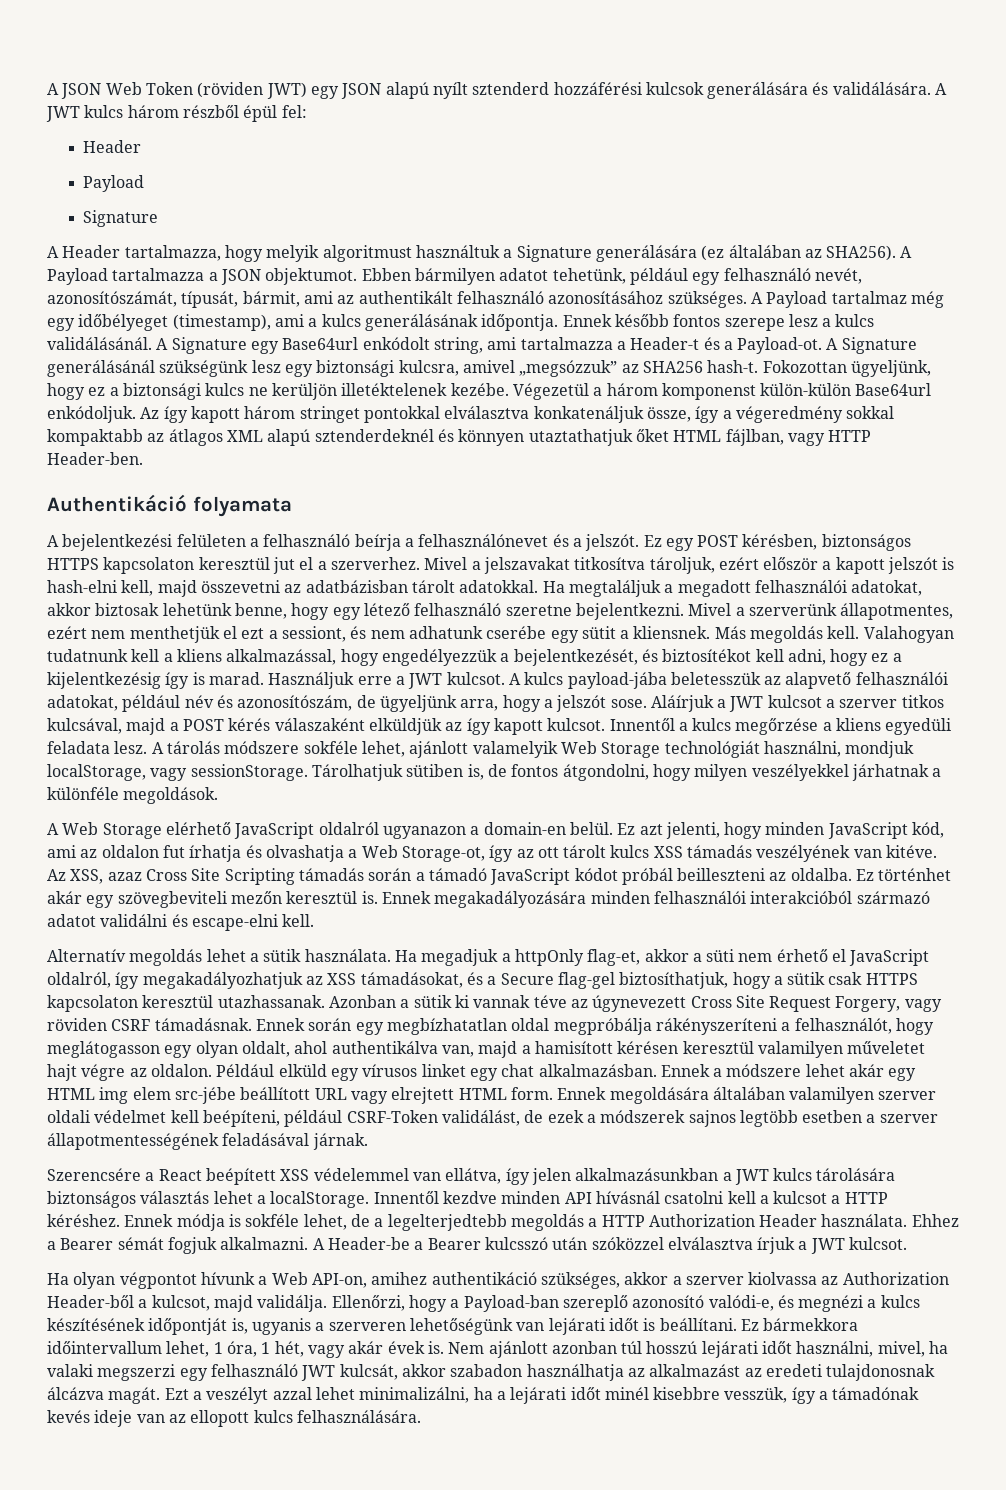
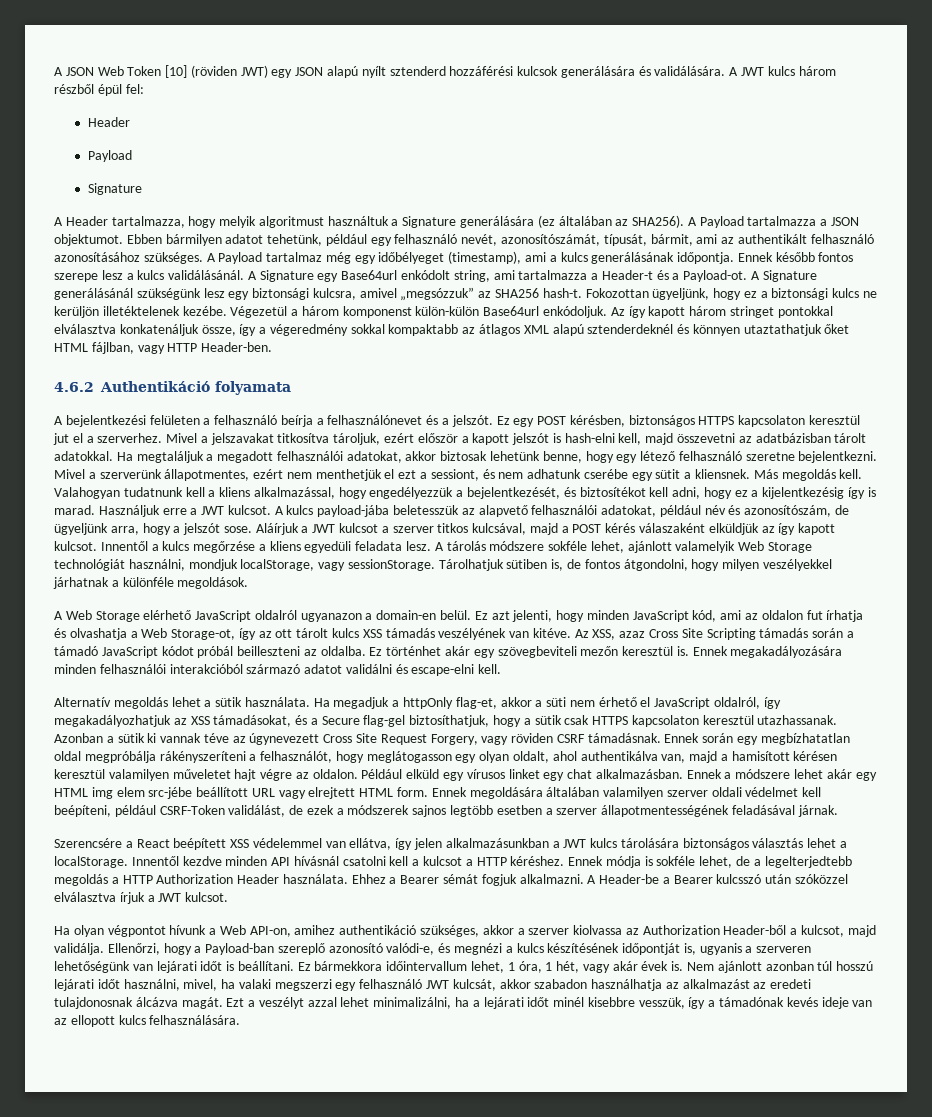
(193, 88) none -> [165,65,188,78] [10]
(143, 458) none -> [54,382,94,392] 4.6.2

